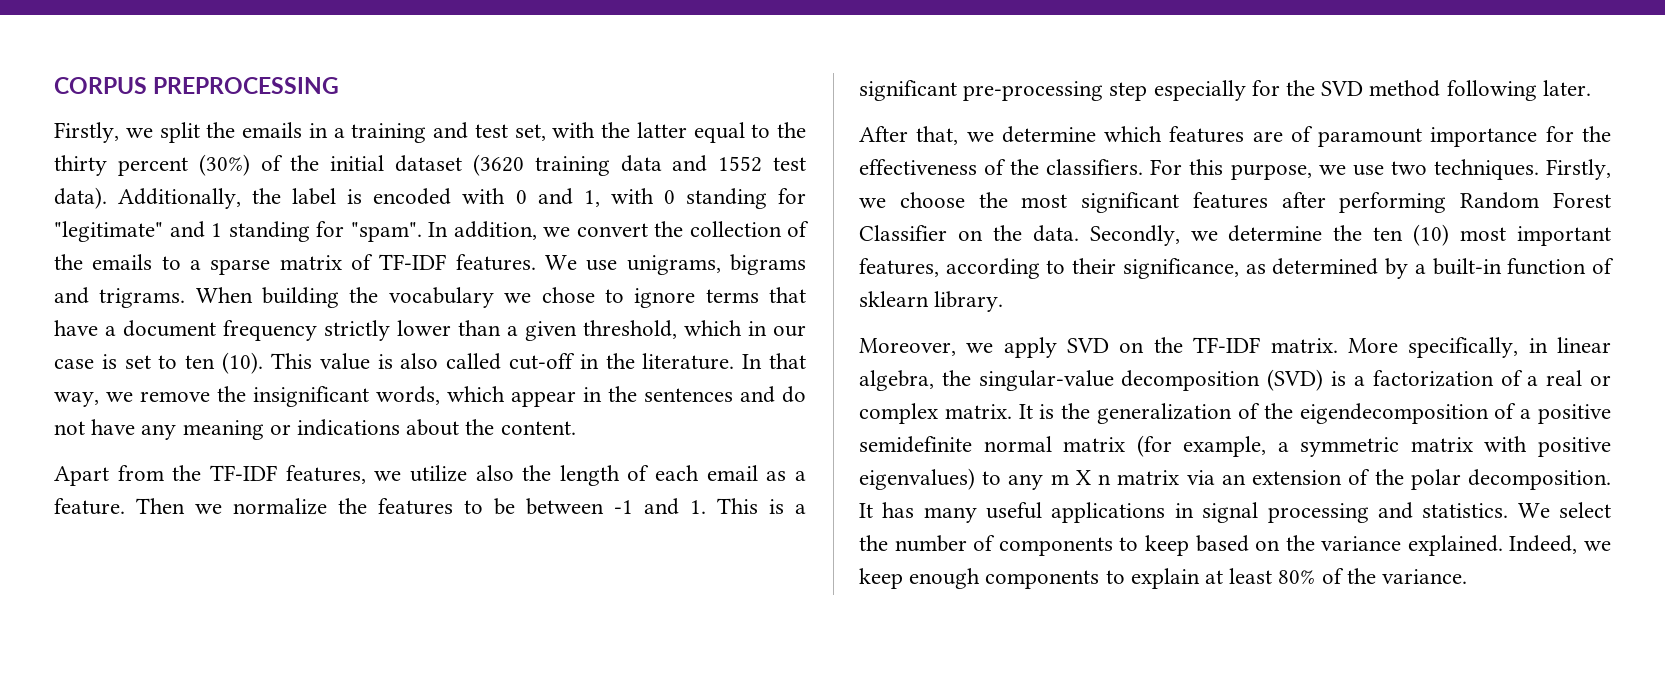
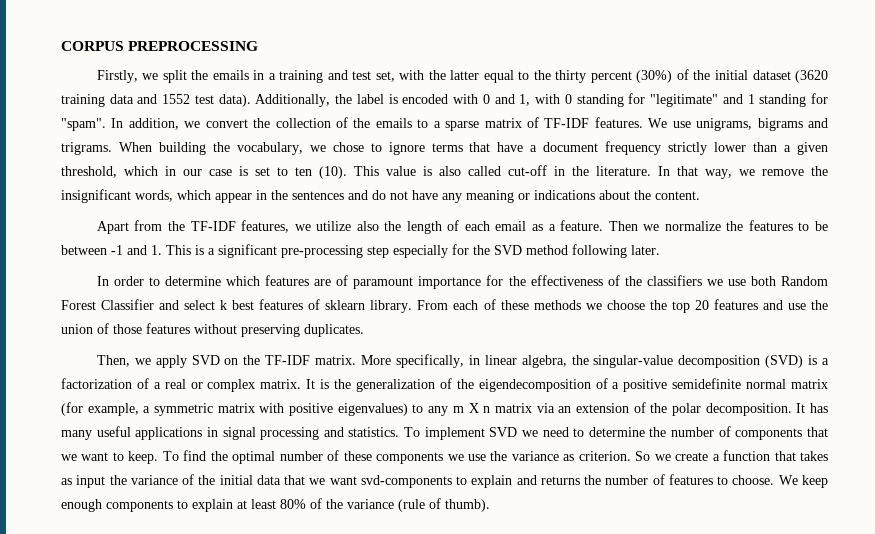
[388,287,494,308] vocabulary -> [236,142,303,155] vocabulary,
[859,126,994,145] After that, we -> [96,276,160,286] In order to
[1046,159,1611,180] [859,192,1611,213] [859,224,1611,246] [859,258,1614,279] [859,291,1004,312] [859,338,956,356] classifiers. For this purpose, we use two techniques. Firstly, we choose the most significant features after performing Random Forest Classifier on the data. Secondly, we determine the ten (10) most important features, according to their significance, as determined by a built-in function of sklearn library. // Moreover, -> [646,275,828,286] [61,299,829,313] [61,323,364,337] [96,355,130,367] classifiers we use both Random Forest Classifier and select k best features of sklearn library. From each of these methods we choose the top 20 features and use the union of those features without preserving duplicates. // Then,
[1517,502,1611,518] [859,535,1611,556] We select the number of components to keep based on the variance explained. Indeed, we -> [404,426,829,440] [61,450,829,464] [61,474,798,488] To implement SVD we need to determine the number of components that we want to keep. To find the optimal number of these components we use the variance as criterion. So we create a function that takes as input the variance of the initial data that we want svd-components to explain and returns the number of features to choose. We
[1382,569,1468,584] variance. -> [347,498,490,512] variance (rule of thumb).

